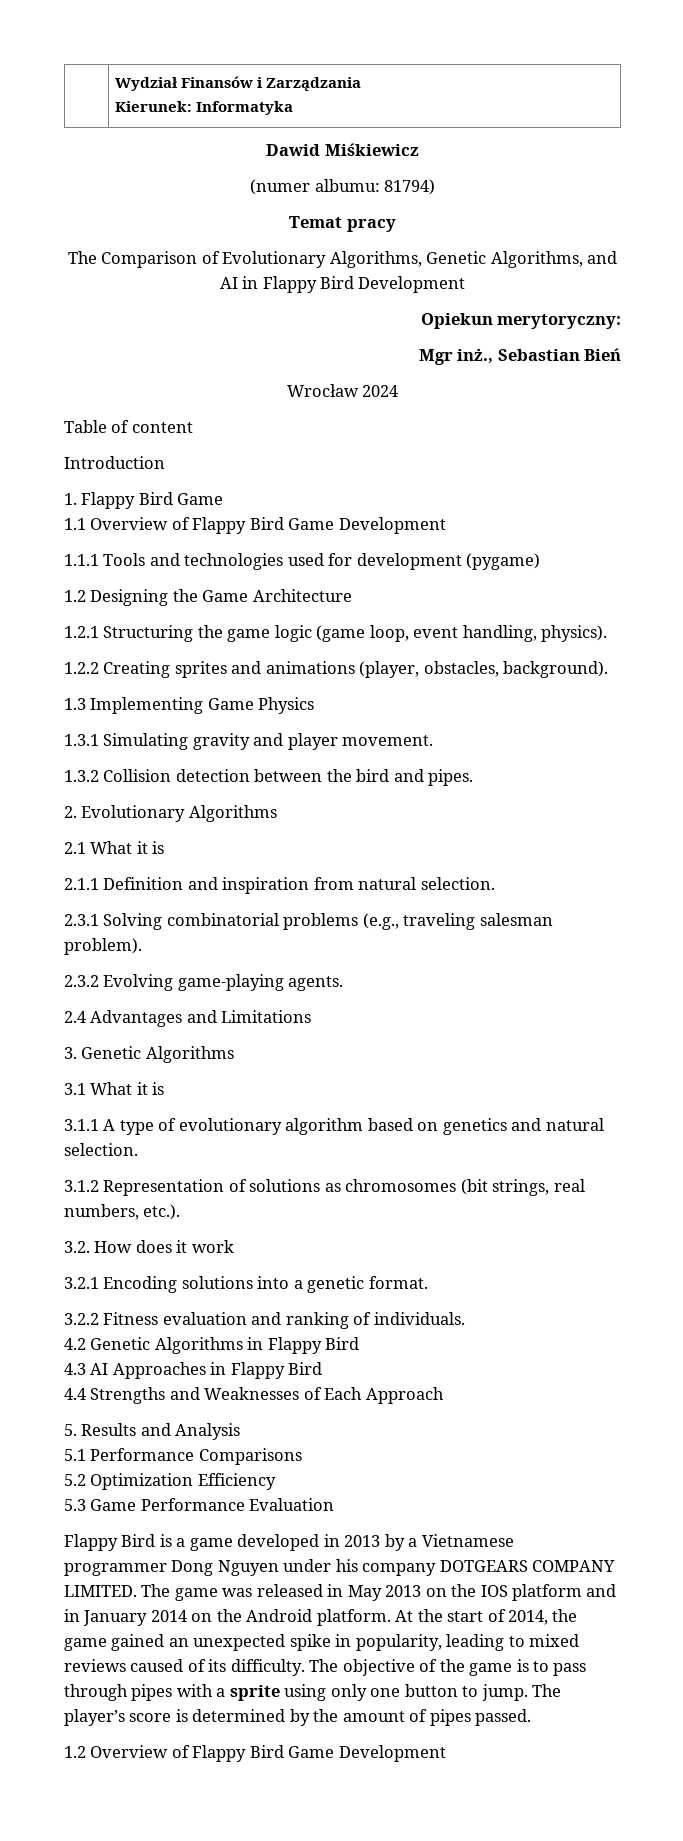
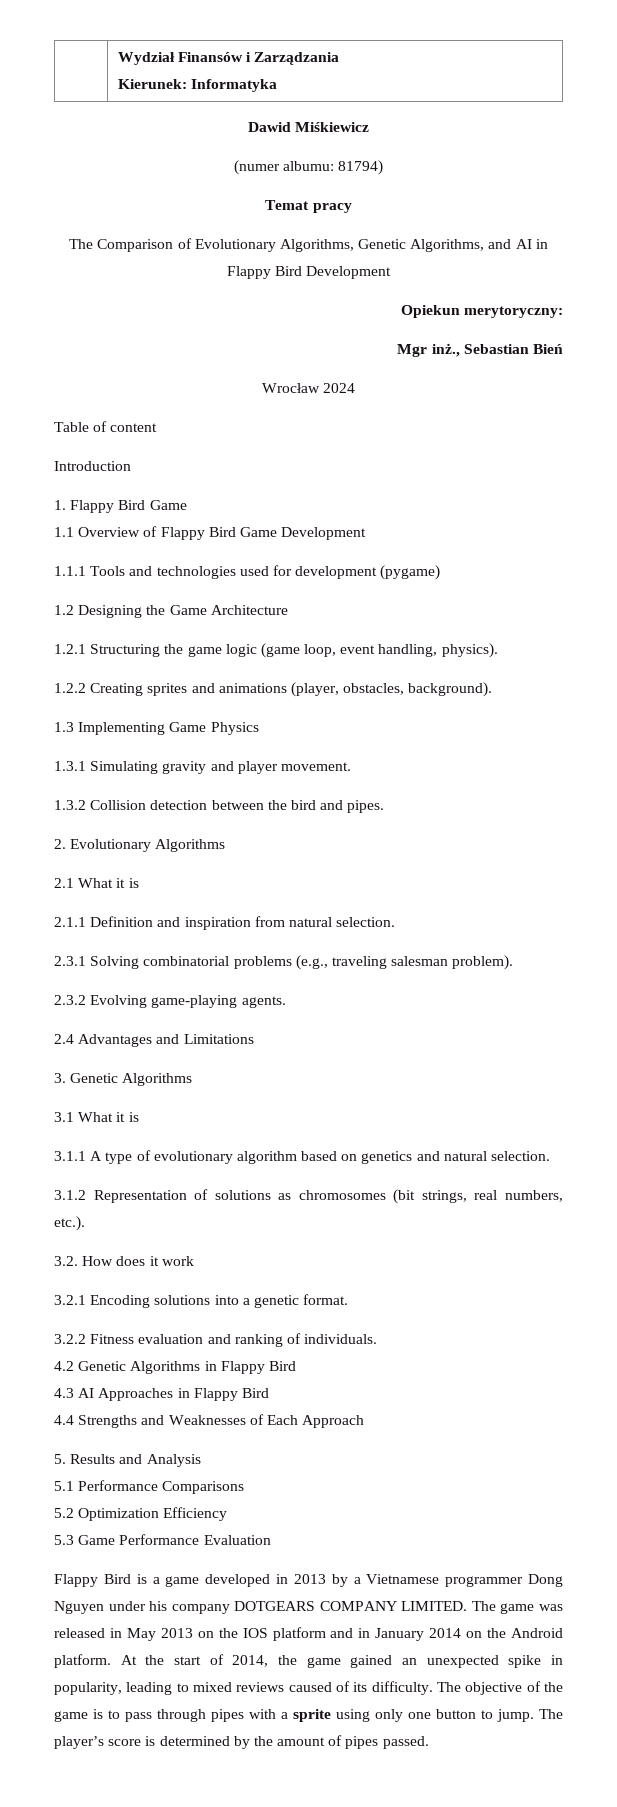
[64,1745,446,1762] // 1.2 Overview of Flappy Bird Game Development -> (429, 1742) none

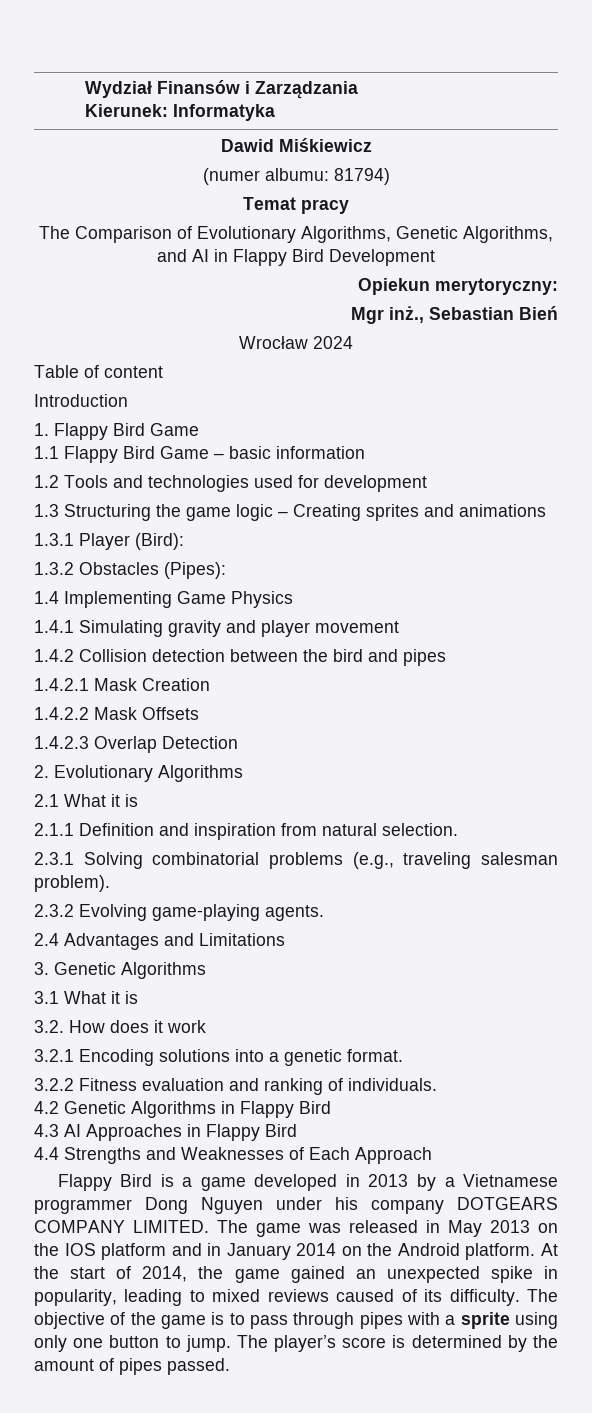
[78,526,367,540] [54,566,86,576] Overview of Flappy Bird Game Development // 1.1.1 -> [64,446,365,463] [34,475,59,488] Flappy Bird Game – basic information // 1.2
[380,565,441,580] [54,605,288,618] [54,643,498,658] [54,682,493,697] [54,722,74,732] (pygame) // 1.2 Designing the Game Architecture // 1.2.1 Structuring the game logic (game loop, event handling, physics). // 1.2.2 Creating sprites and animations (player, obstacles, background). // 1.3 -> [34,504,546,521] [34,533,184,550] [34,562,226,579] [34,591,59,604] // 1.3 Structuring the game logic – Creating sprites and animations // 1.3.1 Player (Bird): // 1.3.2 Obstacles (Pipes): // 1.4
[54,761,86,771] 1.3.1 -> [34,620,74,633] 1.4.1
[280,762,351,771] [54,800,86,810] movement. // 1.3.2 -> [315,621,399,633] [34,649,74,662] movement // 1.4.2
[347,800,385,813] pipes. -> [403,649,446,666] [34,678,210,691] [34,707,199,720] [34,736,238,753] pipes // 1.4.2.1 Mask Creation // 1.4.2.2 Mask Offsets // 1.4.2.3 Overlap Detection
[54,1150,551,1164] [54,1189,563,1204] [54,1216,85,1231] // 3.1.1 A type of evolutionary algorithm based on genetics and natural selection. // 3.1.2 Representation of solutions as chromosomes (bit strings, real numbers, etc.). -> (138, 997) none
[54,1454,201,1467] [54,1480,245,1494] [54,1507,228,1521] [54,1534,271,1545] // 5. Results and Analysis // 5.1 Performance Comparisons // 5.2 Optimization Efficiency // 5.3 Game Performance Evaluation -> (432, 1155) none

